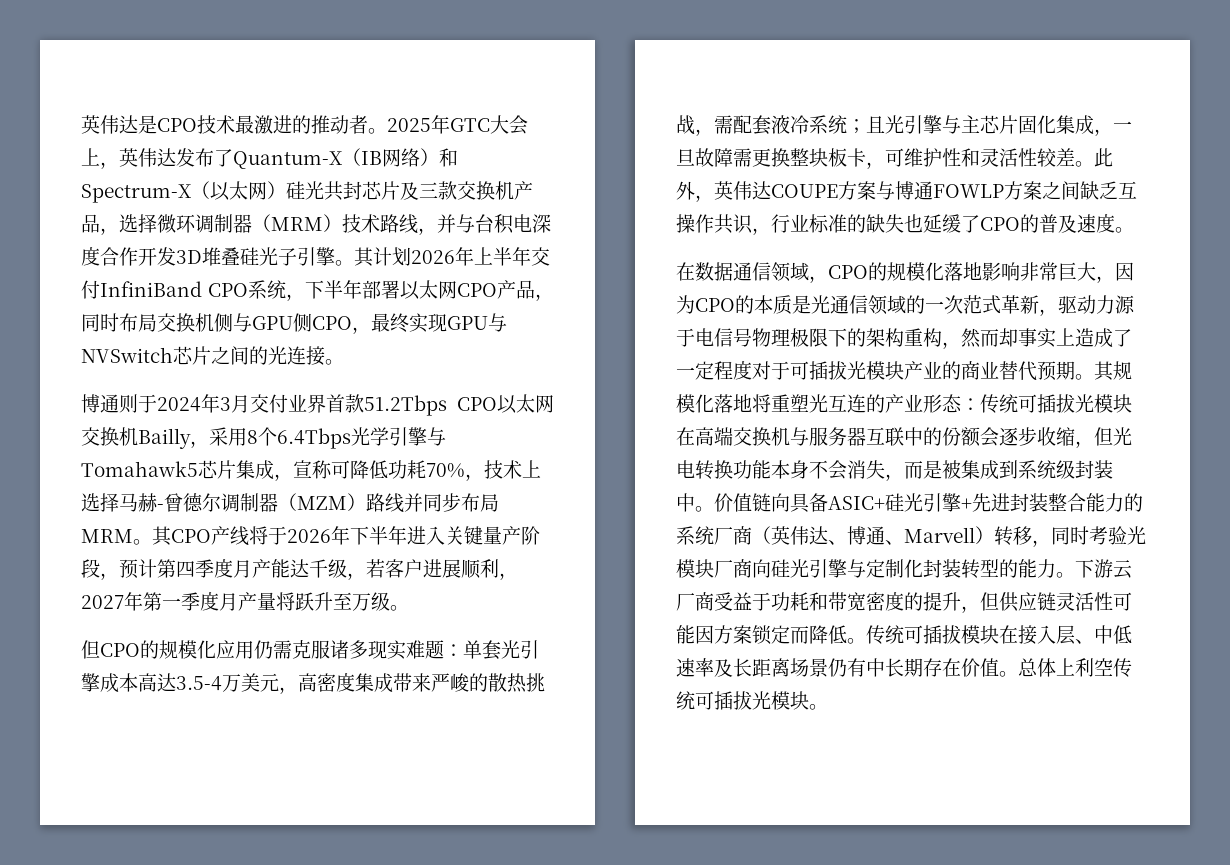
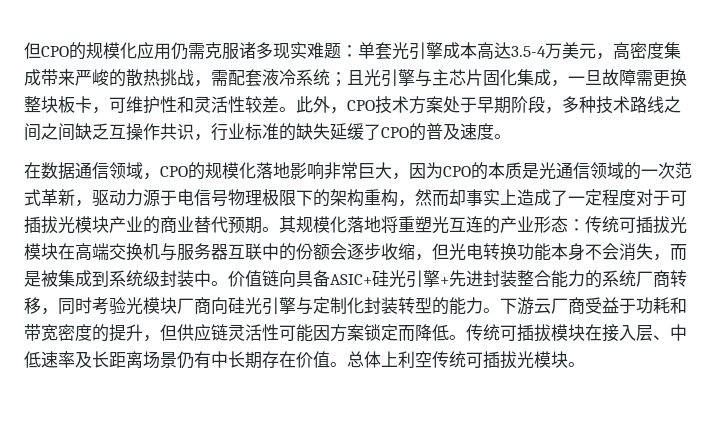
[81,115,528,135] [81,148,458,169] [81,181,533,203] [81,214,551,235] [81,247,550,267] [81,280,554,301] [81,313,507,334] [81,346,344,366] [81,394,554,416] [81,427,446,449] [81,460,541,481] [81,493,499,513] [81,526,540,546] [81,559,518,580] [81,592,409,611] 英伟达是CPO技术最激进的推动者。2025年GTC大会上，英伟达发布了Quantum-X（IB网络）和Spectrum-X（以太网）硅光共封芯片及三款交换机产品，选择微环调制器（MRM）技术路线，并与台积电深度合作开发3D堆叠硅光子引擎。其计划2026年上半年交付InfiniBand CPO系统，下半年部署以太网CPO产品，同时布局交换机侧与GPU侧CPO，最终实现GPU与NVSwitch芯片之间的光连接。 // 博通则于2024年3月交付业界首款51.2Tbps CPO以太网交换机Bailly，采用8个6.4Tbps光学引擎与Tomahawk5芯片集成，宣称可降低功耗70%，技术上选择马赫-曾德尔调制器（MZM）路线并同步布局MRM。其CPO产线将于2026年下半年进入关键量产阶段，预计第四季度月产能达千级，若客户进展顺利，2027年第一季度月产量将跃升至万级。 // -> (24, 50) none
[714,181,1042,200] 英伟达COUPE方案与博通FOWLP方案 -> [347,96,681,114] [24,123,41,141] CPO技术方案处于早期阶段，多种技术路线之间
[904,214,923,233] 也 -> (330, 131) none
[752,526,994,545] （英伟达、博通、Marvell） -> (670, 278) none

